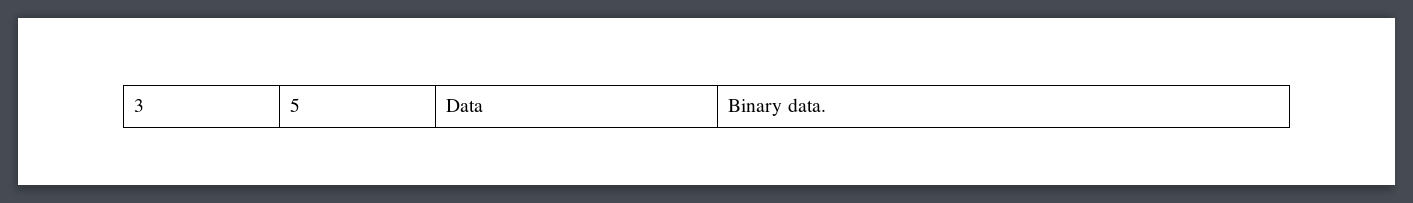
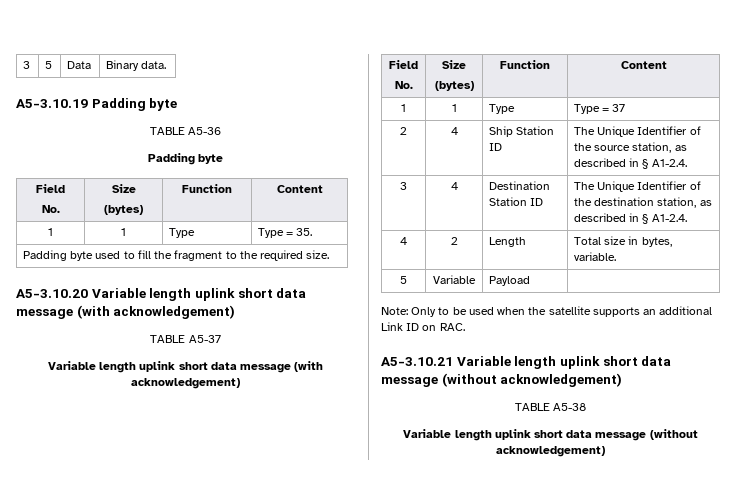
(826, 105) none -> [16,98,178,111] [149,127,222,135] [147,153,224,165] [36,184,65,193] [41,205,60,213] [111,184,136,193] [104,205,143,215] [182,184,232,193] [276,185,323,193] [48,228,53,236] [121,228,126,236] [169,228,196,238] [258,228,313,238] [23,250,330,261] [16,288,307,301] [16,305,236,319] [150,335,221,343] [47,361,324,373] [131,378,240,389] [389,60,418,69] [394,81,413,89] [442,60,466,69] [434,81,474,91] [500,60,550,69] [620,61,667,69] [401,104,406,112] [451,104,457,112] [489,104,516,114] [574,104,626,114] [400,127,407,135] [450,127,458,135] [489,126,555,137] [489,143,503,151] [574,126,701,137] [574,142,687,153] [574,158,687,169] [400,182,407,190] [450,182,458,190] [489,181,551,190] [489,197,544,206] [574,181,701,192] [574,197,712,208] [574,213,687,224] [400,237,407,245] [450,237,458,245] [489,237,527,247] [574,236,672,247] [574,252,617,261] [400,276,407,284] [433,275,476,284] [489,276,531,286] [381,306,713,317] [381,322,465,331] [381,356,672,369] [381,373,623,387] [514,403,587,411] [403,429,698,441] [496,446,605,457] // A5-3.10.19 Padding byte // TABLE A5-36 // Padding byte // Field // No. | Size // (bytes) | Function | Content // 1 | 1 | Type | Type = 35. // Padding byte used to fill the fragment to the required size. // A5-3.10.20 Variable length uplink short data message (with acknowledgement) // TABLE A5-37 // Variable length uplink short data message (with acknowledgement) // Field // No. | Size // (bytes) | Function | Content // 1 | 1 | Type | Type = 37 // 2 | 4 | Ship Station ID | The Unique Identifier of the source station, as described in § A1-2.4. // 3 | 4 | Destination Station ID | The Unique Identifier of the destination station, as described in § A1-2.4. // 4 | 2 | Length | Total size in bytes, variable. // 5 | Variable | Payload | // Note: Only to be used when the satellite supports an additional Link ID on RAC. // A5-3.10.21 Variable length uplink short data message (without acknowledgement) // TABLE A5-38 // Variable length uplink short data message (without acknowledgement)

